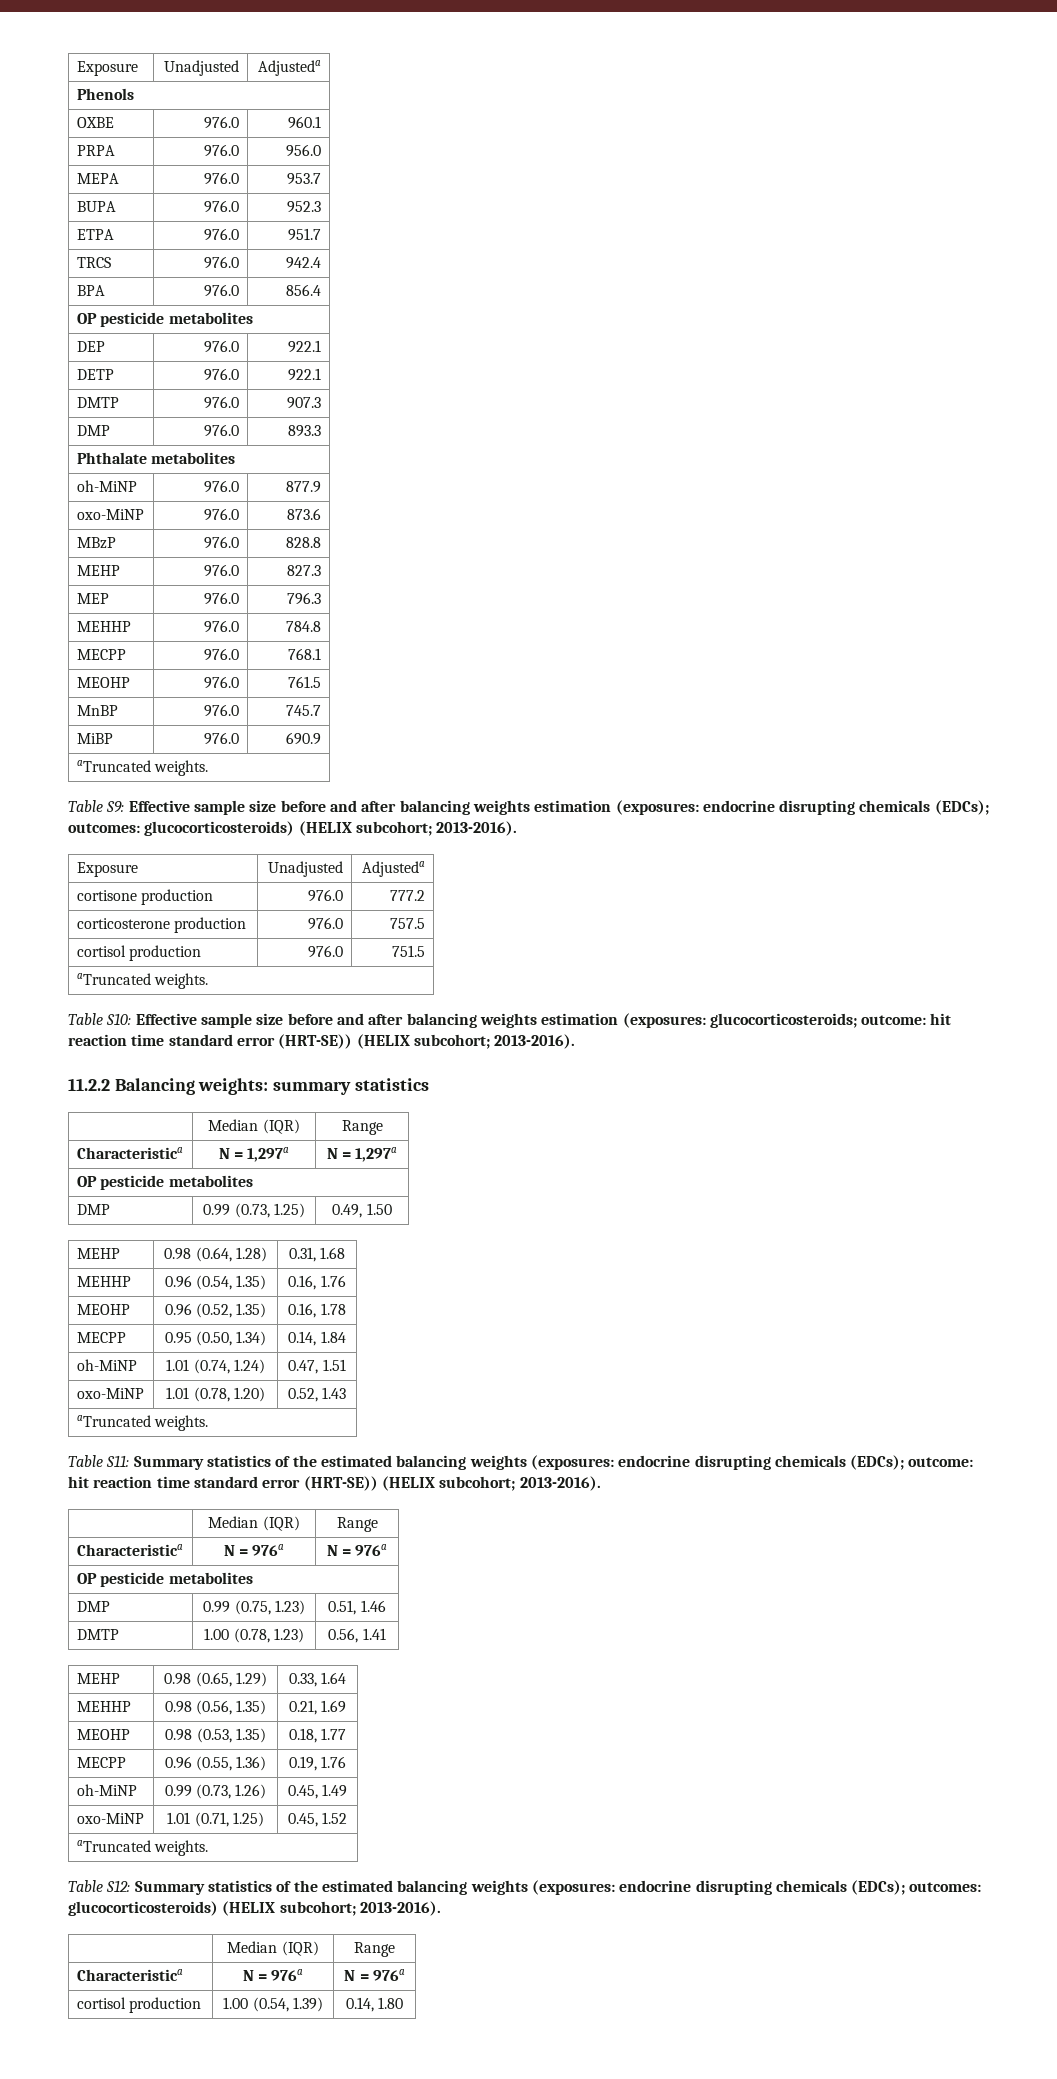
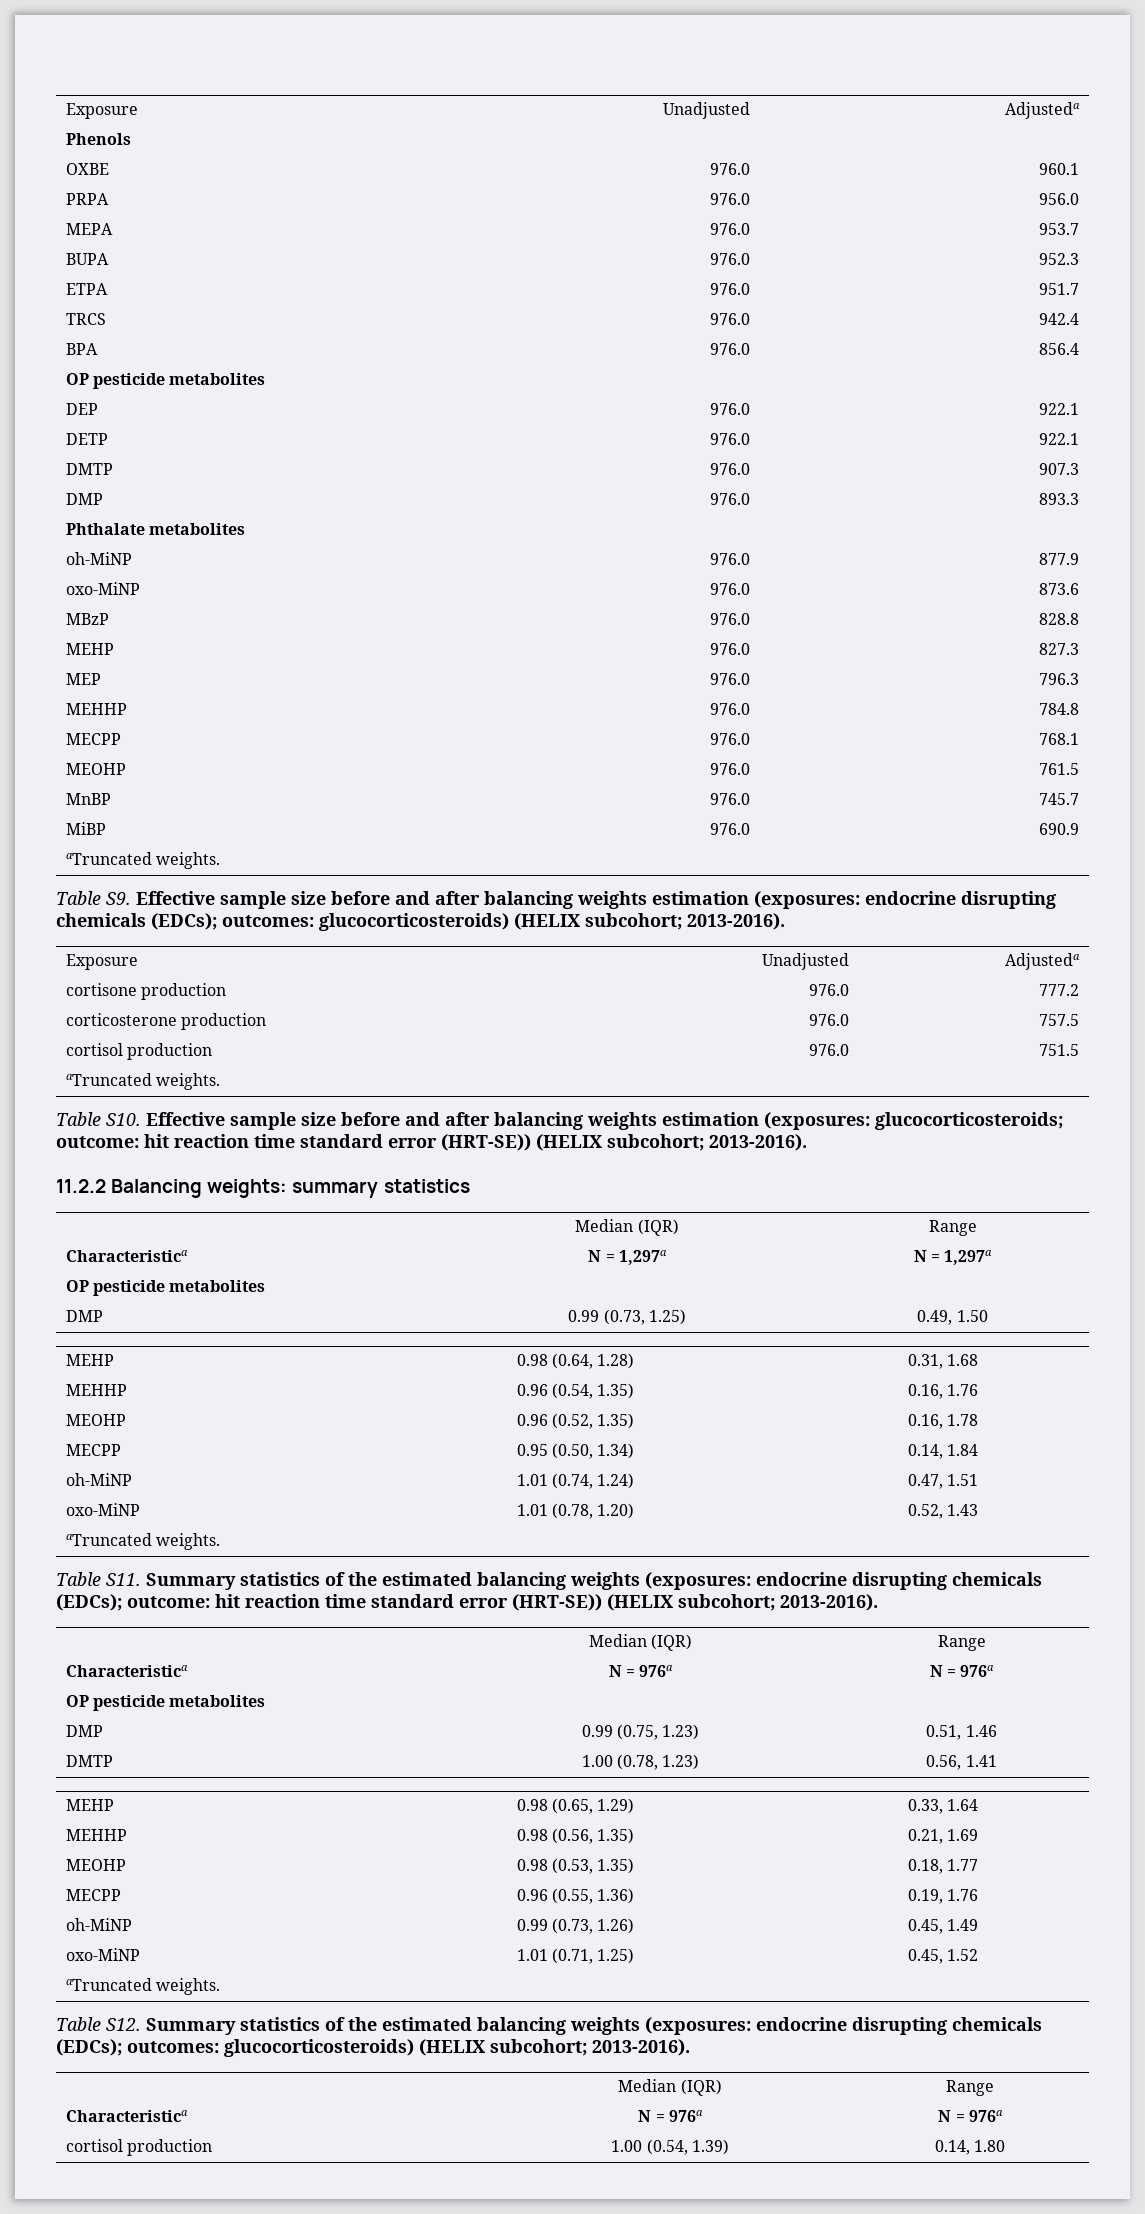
[106,801,125,813] S9: -> [106,892,131,905] S9.
[106,1013,132,1025] S10: -> [106,1113,141,1126] S10.
[106,1455,130,1467] S11: -> [106,1573,141,1586] S11.
[106,1880,131,1892] S12: -> [106,2018,141,2031] S12.

